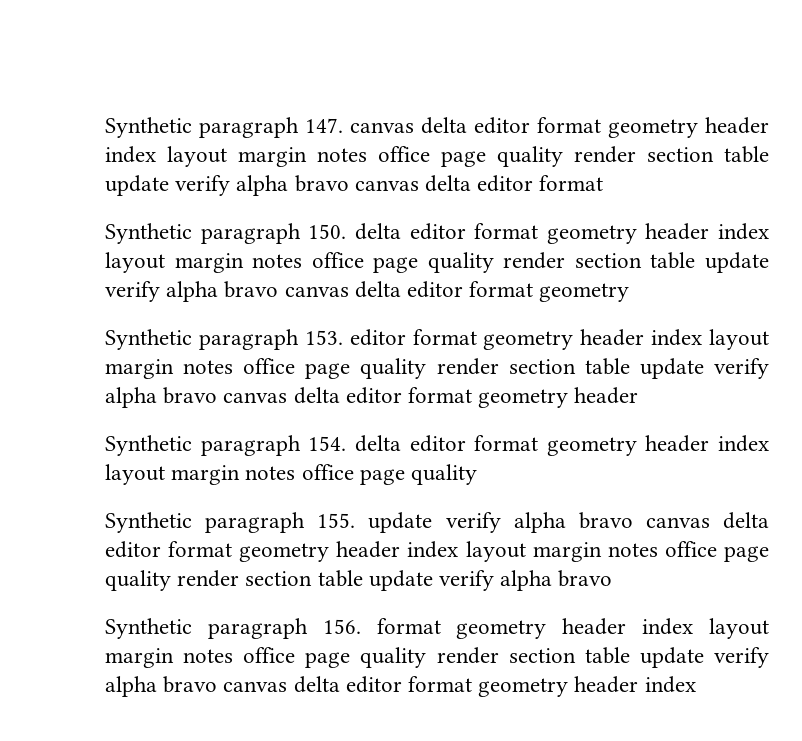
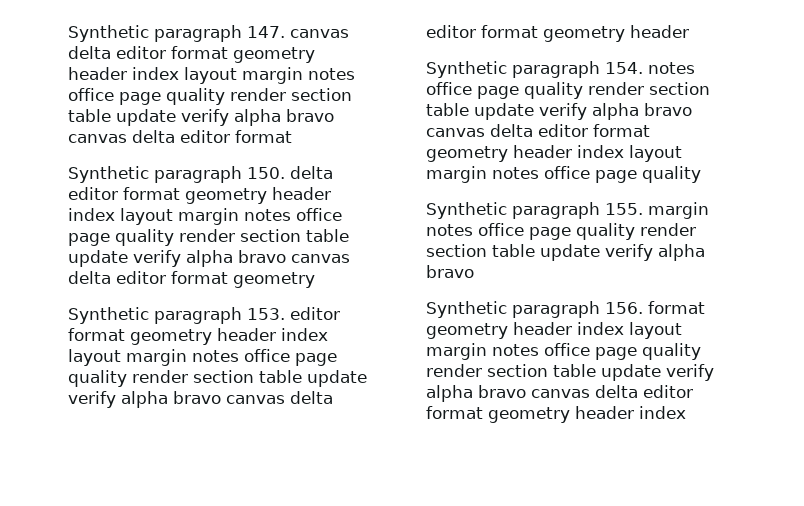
(347, 443) none -> [648,62,695,74] [426,82,710,99] [426,103,692,120] [426,128,485,137] notes office page quality render section table update verify alpha bravo canvas
[368,512,769,533] [105,541,526,562] update verify alpha bravo canvas delta editor format geometry header index layout -> (643, 209) none

